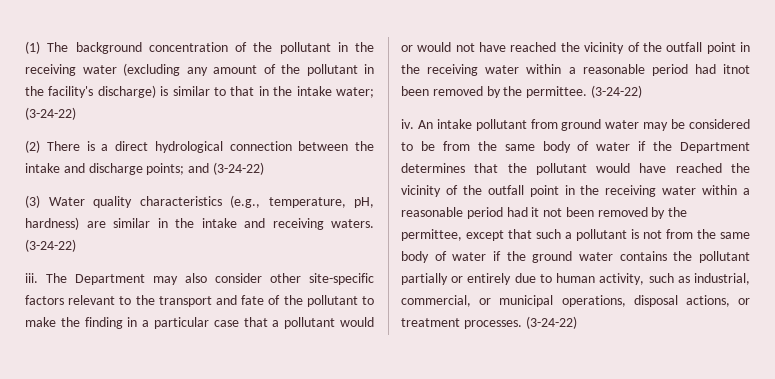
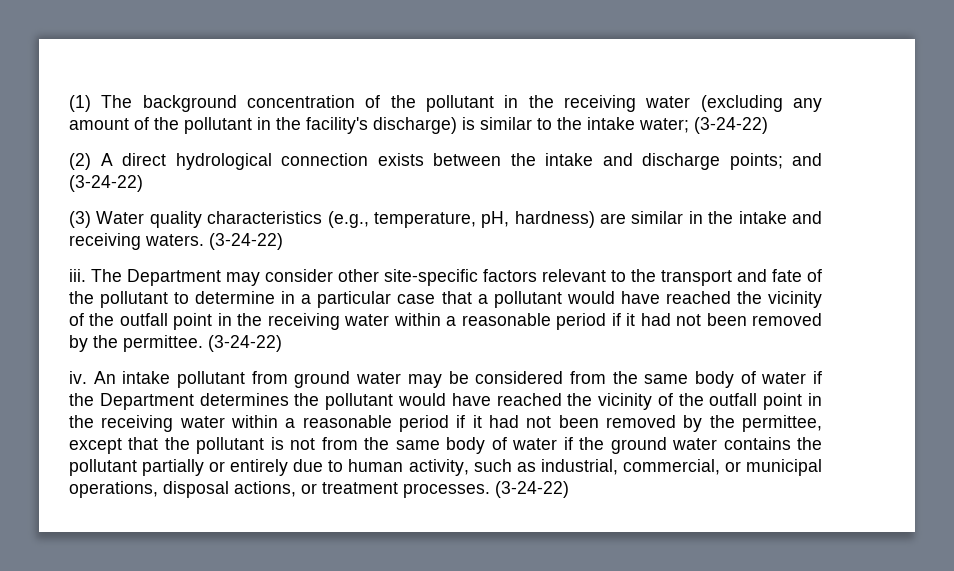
[230,86,269,96] that in -> (552, 124) none
[46,141,109,151] There is a -> [100,153,113,166] A
(292, 146) none -> [377,153,424,166] exists
[185,273,207,283] also -> (260, 279) none
[25,317,123,329] make the finding -> [195,291,276,304] determine
[401,42,475,52] or would not -> (615, 297) none
[694,64,750,74] had itnot -> [611,313,702,326] if it had not
[401,141,435,151] to be -> (564, 377) none
[474,163,499,173] that -> (289, 399) none
[506,207,540,217] had it -> [456,415,519,428] if it had
[536,229,572,239] such a -> [164,437,190,450] the

